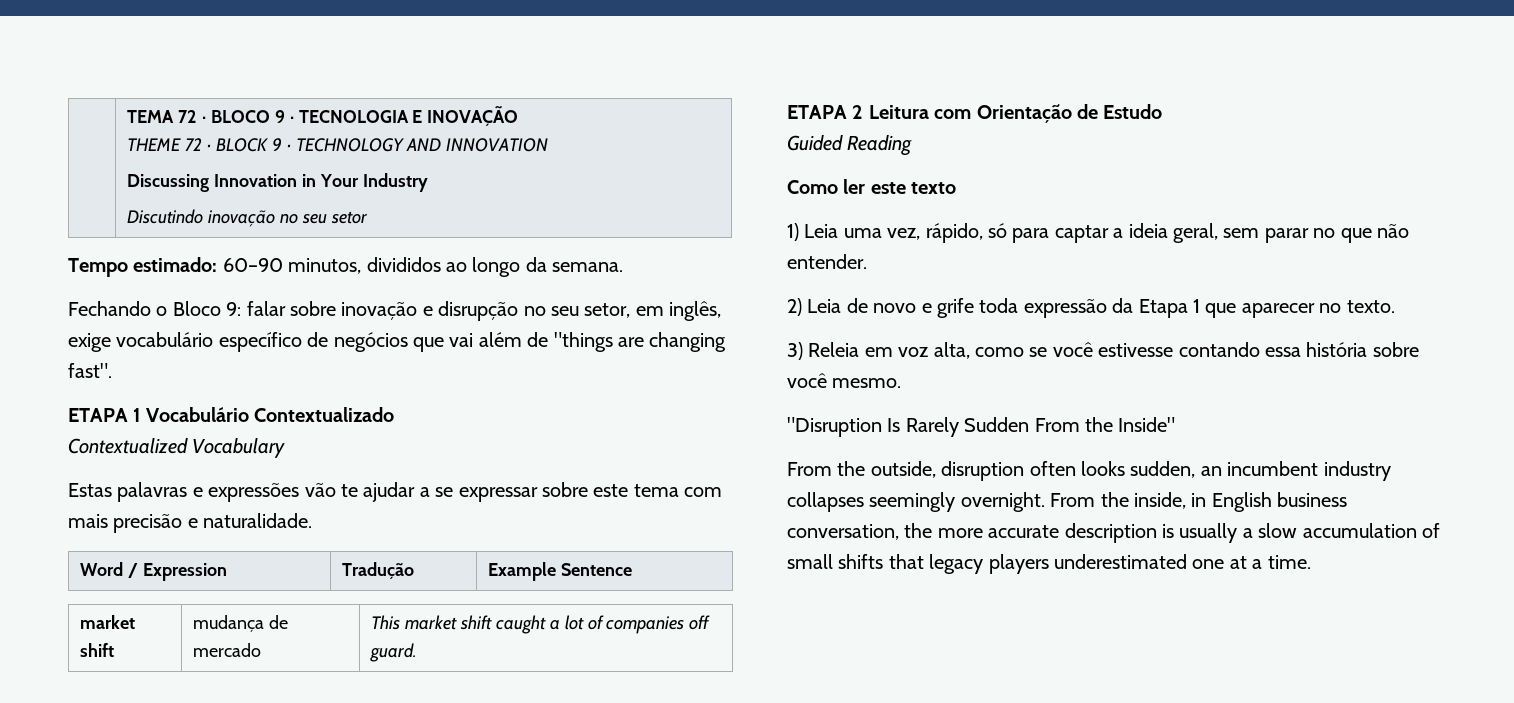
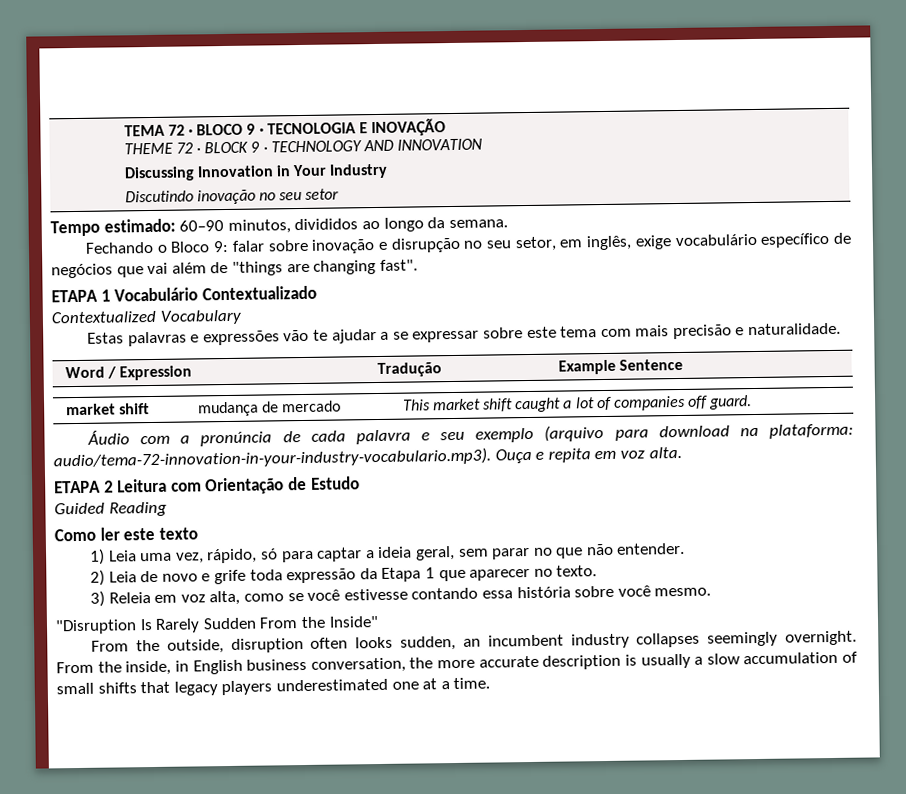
(418, 652) none -> [87,423,854,447] [53,446,682,470] // Áudio com a pronúncia de cada palavra e seu exemplo (arquivo para download na plataforma: audio/tema-72-innovation-in-your-industry-vocabulario.mp3). Ouça e repita em voz alta.

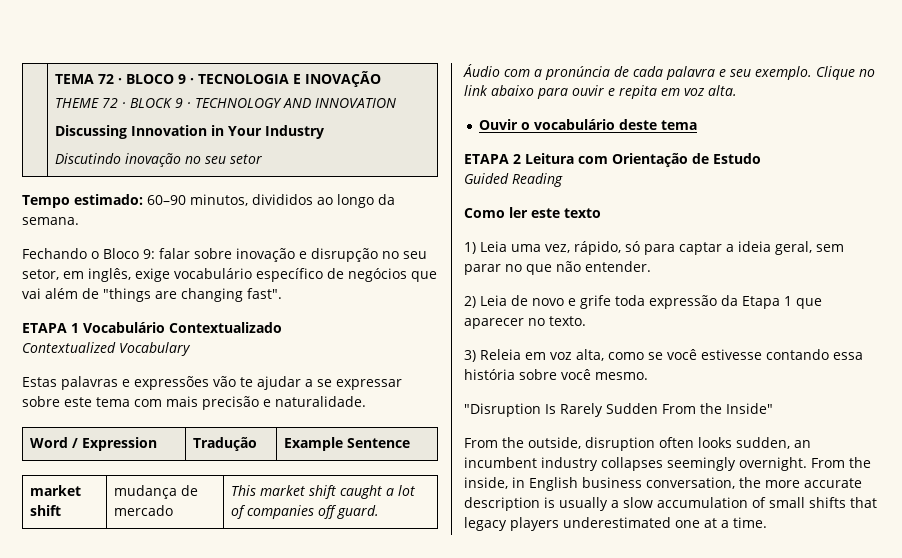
[475,423,854,443] [53,447,532,470] exemplo (arquivo para download na plataforma: audio/tema-72-innovation-in-your-industry-vocabulario.mp3). Ouça -> [755,66,875,80] [464,85,604,99] exemplo. Clique no link abaixo para ouvir
(682, 452) none -> [479,119,698,130] // Ouvir o vocabulário deste tema

